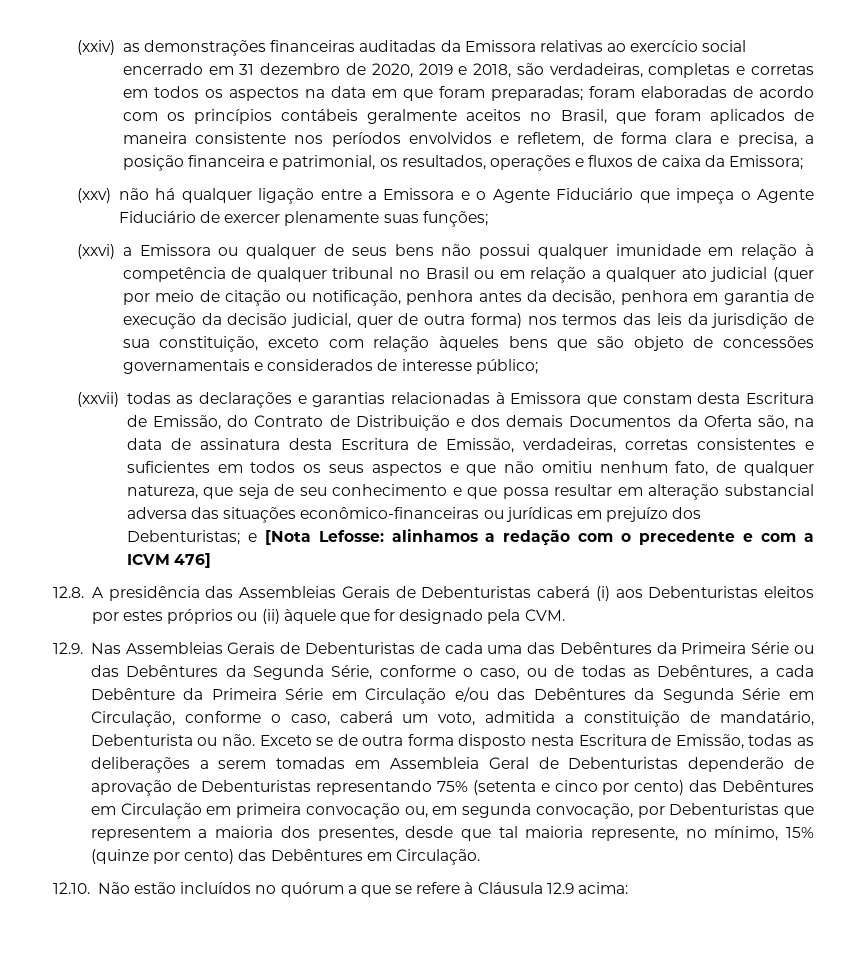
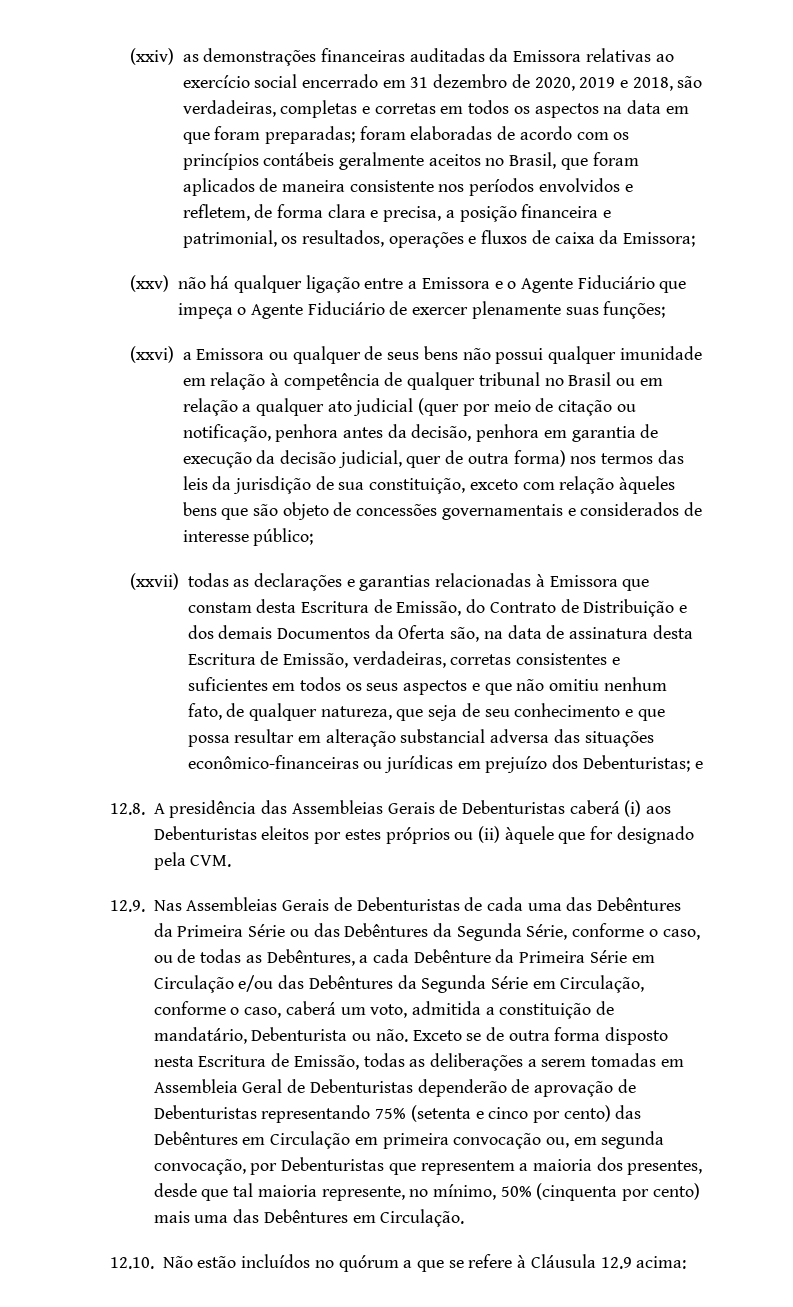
[264,529,814,546] [126,553,212,568] [Nota Lefosse: alinhamos a redação com o precedente e com a ICVM 476] -> (703, 765) none
[786,827,814,838] [90,849,235,864] 15% (quinze por cento) -> [500,1183,700,1201] [153,1211,229,1223] 50% (cinquenta por cento) mais uma

